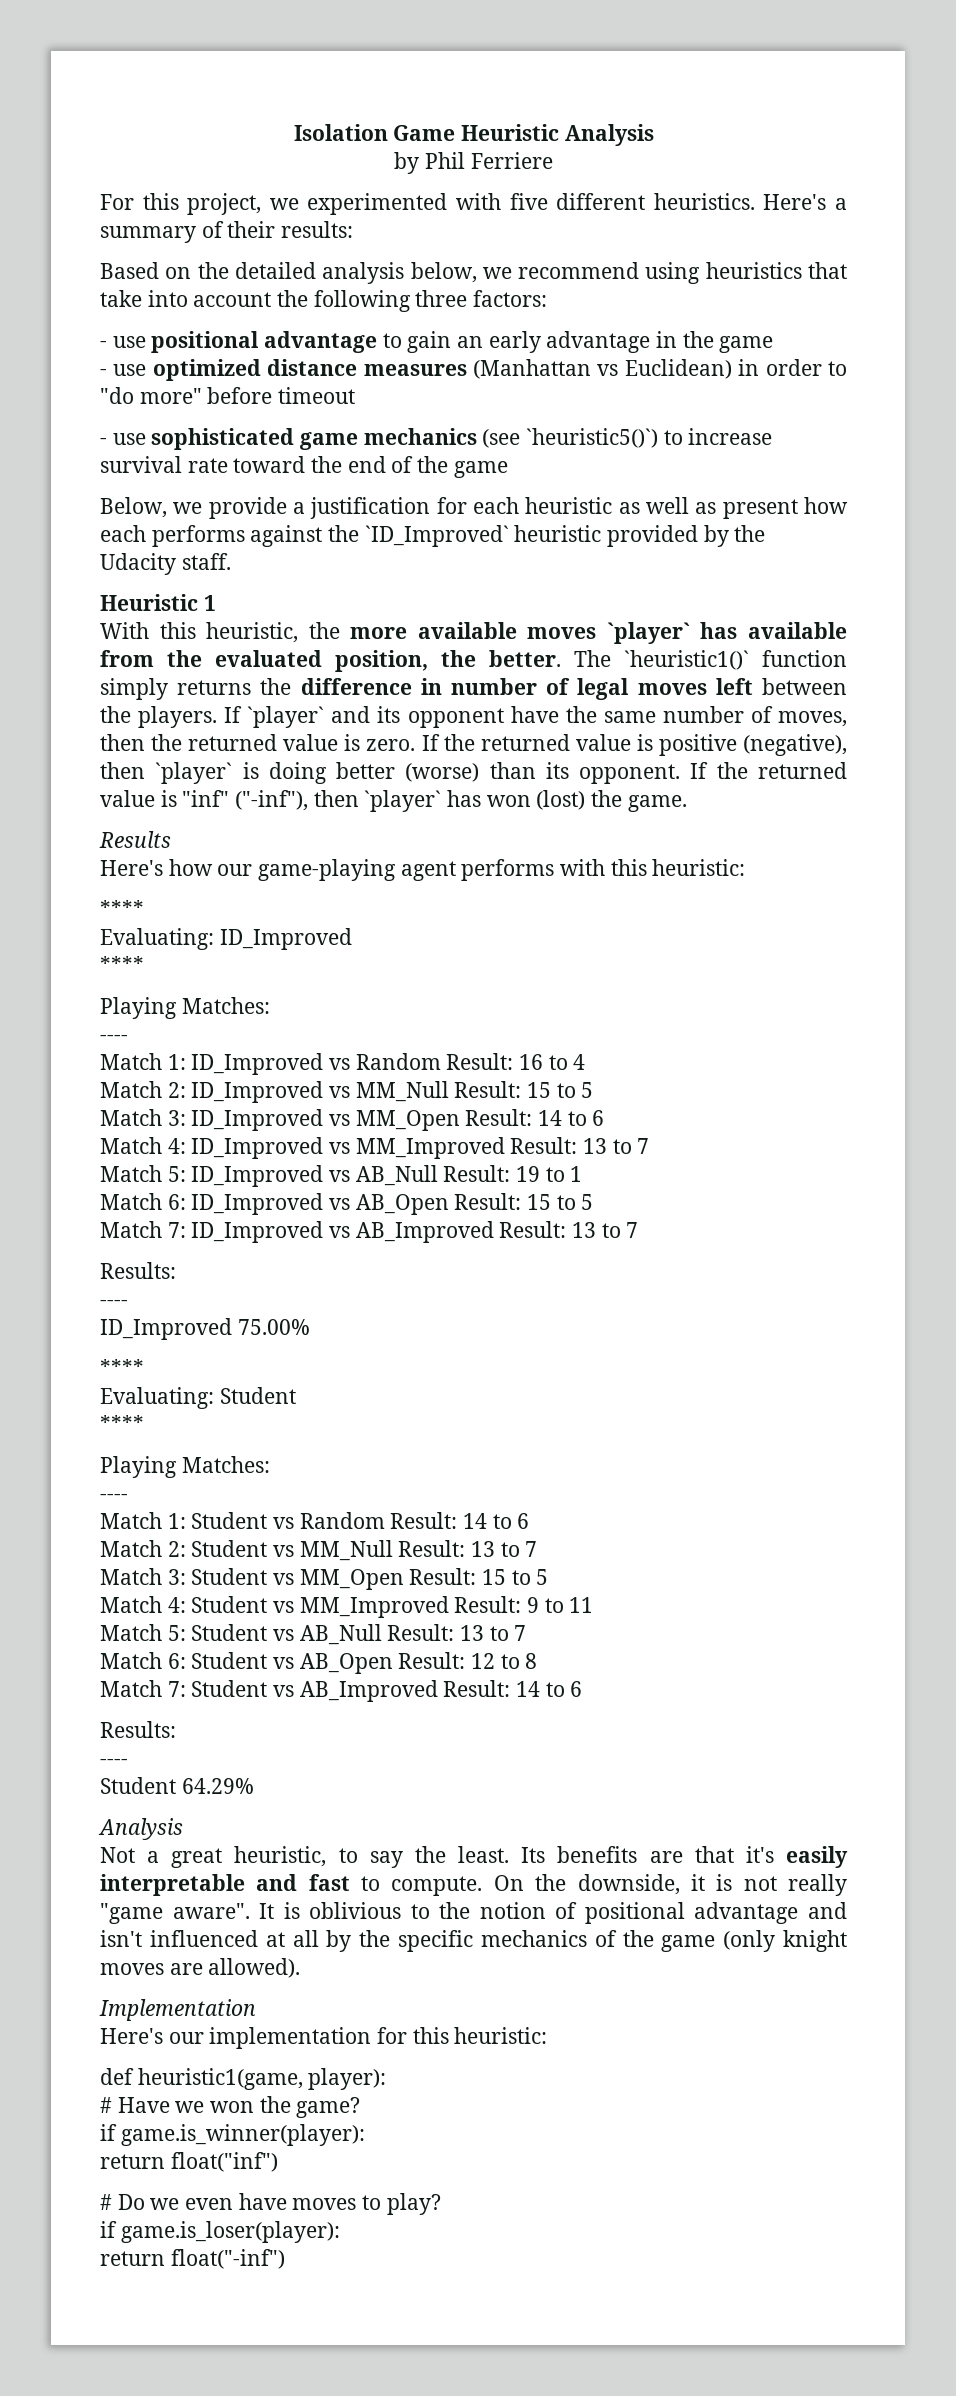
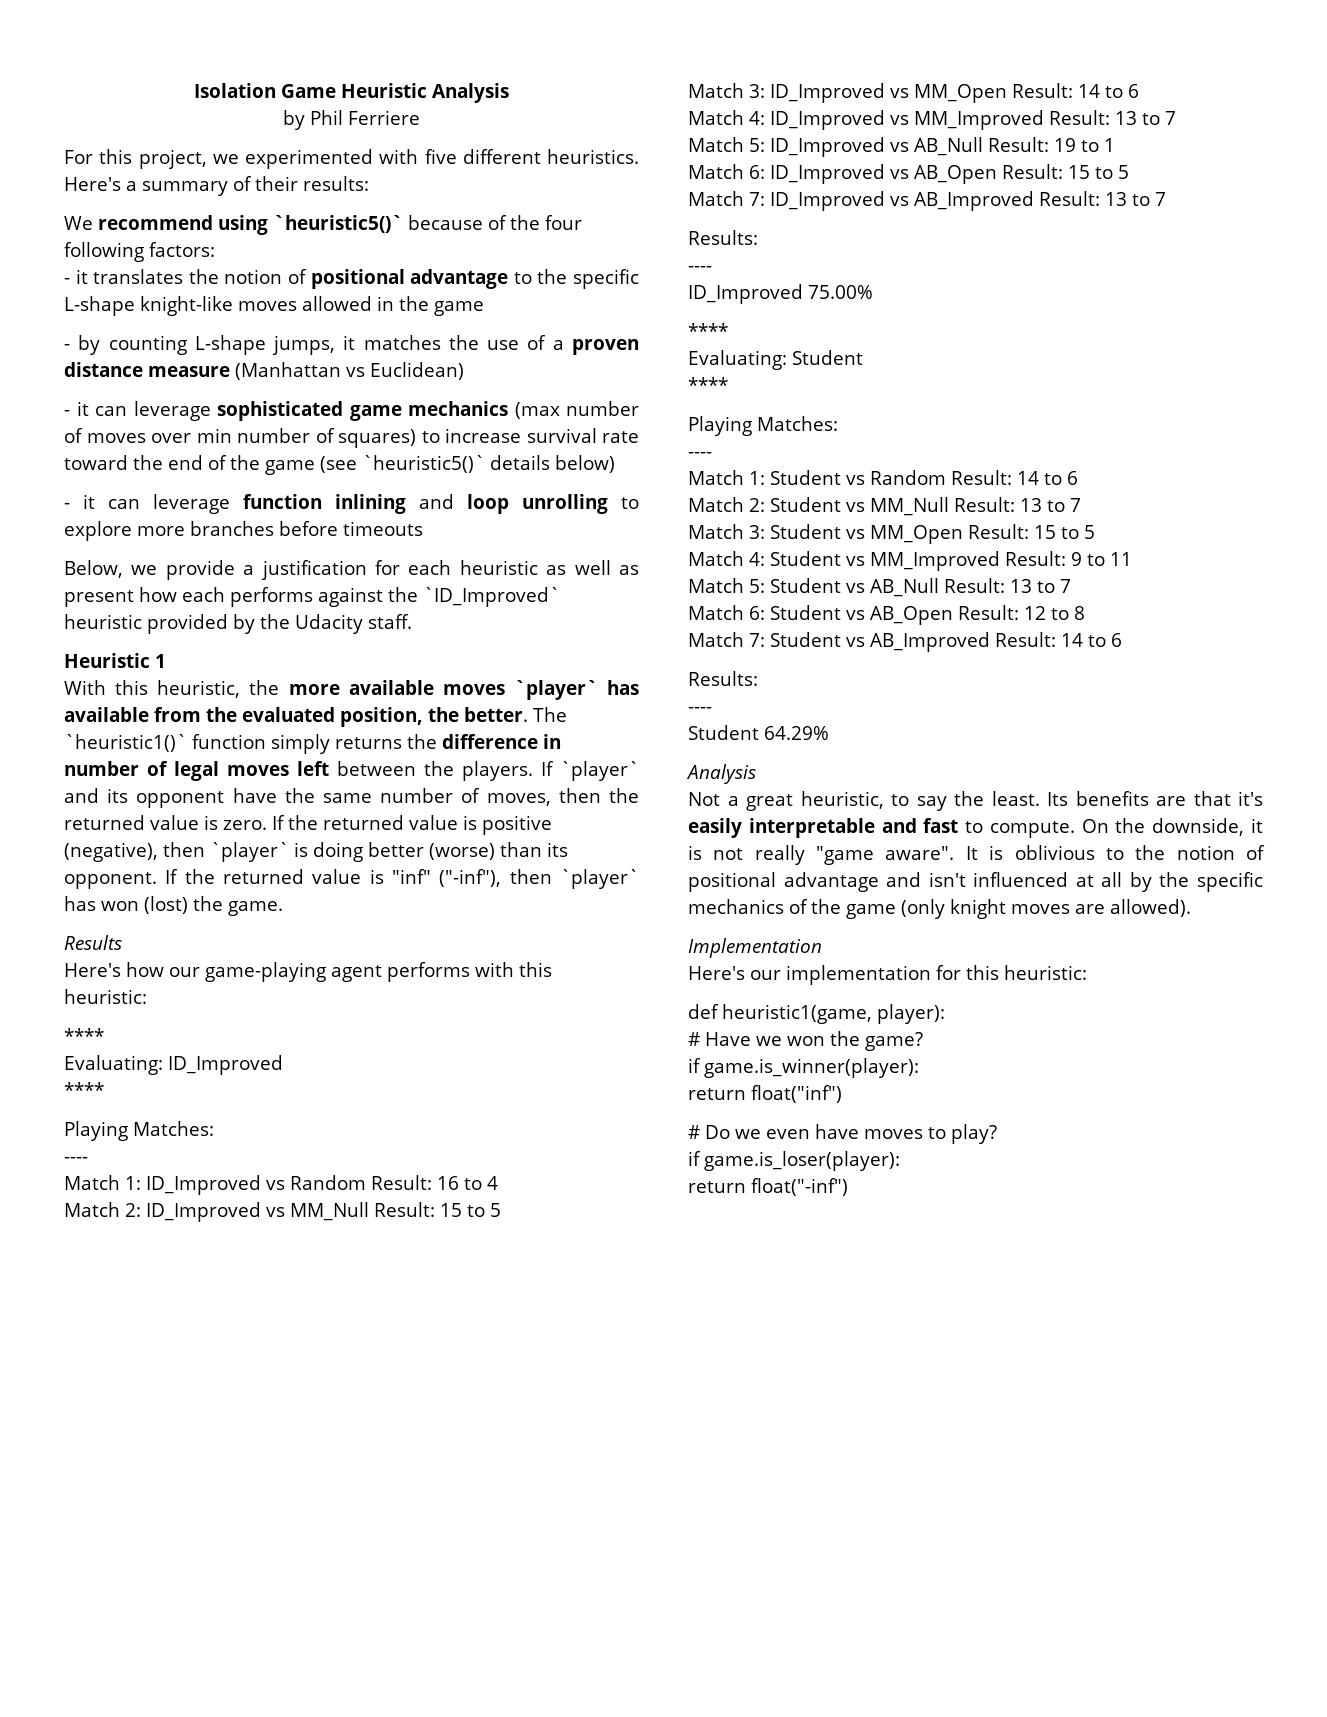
[100,262,847,284] [100,290,548,312] [100,331,774,353] [100,359,847,381] [100,387,356,404] [100,428,659,450] Based on the detailed analysis below, we recommend using heuristics that take into account the following three factors: // - use positional advantage to gain an early advantage in the game // - use optimized distance measures (Manhattan vs Euclidean) in order to "do more" before timeout // - use sophisticated game mechanics (see `heuristic5()`) -> [64,215,582,235] [64,242,215,262] [64,269,640,289] [64,296,484,316] [64,335,639,355] [64,362,464,380] [64,401,639,421] [64,428,416,448] We recommend using `heuristic5()` because of the four following factors: // - it translates the notion of positional advantage to the specific L-shape knight-like moves allowed in the game // - by counting L-shape jumps, it matches the use of a proven distance measure (Manhattan vs Euclidean) // - it can leverage sophisticated game mechanics (max number of moves over min number of squares)
(508, 469) none -> [320,455,615,473] [64,494,639,514] [64,521,423,541] (see `heuristic5()` details below) // - it can leverage function inlining and loop unrolling to explore more branches before timeouts

